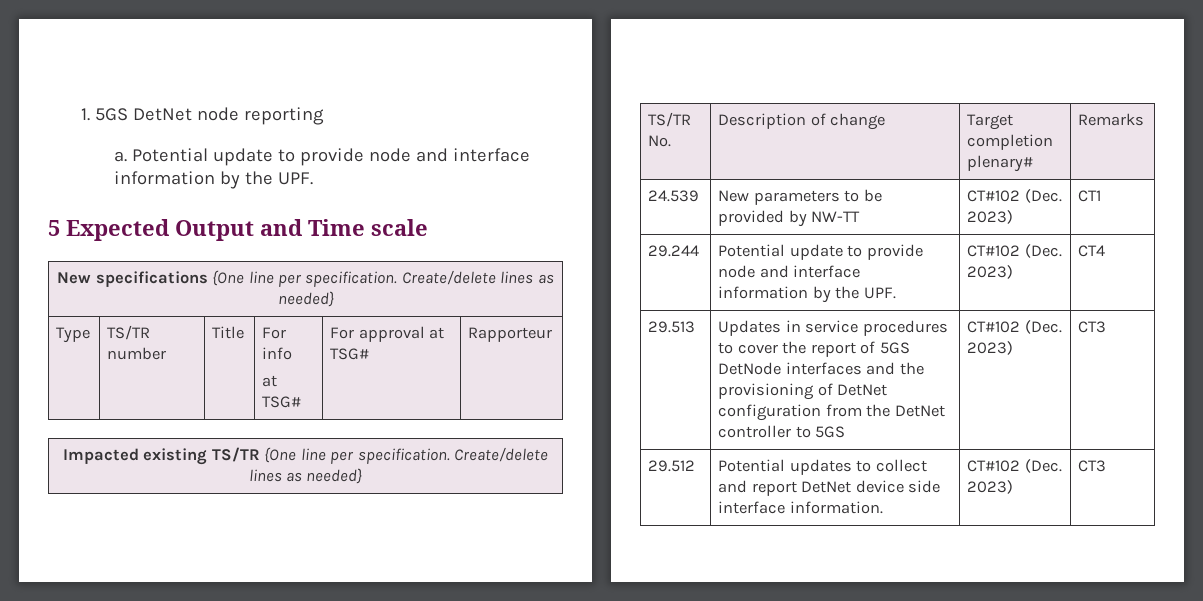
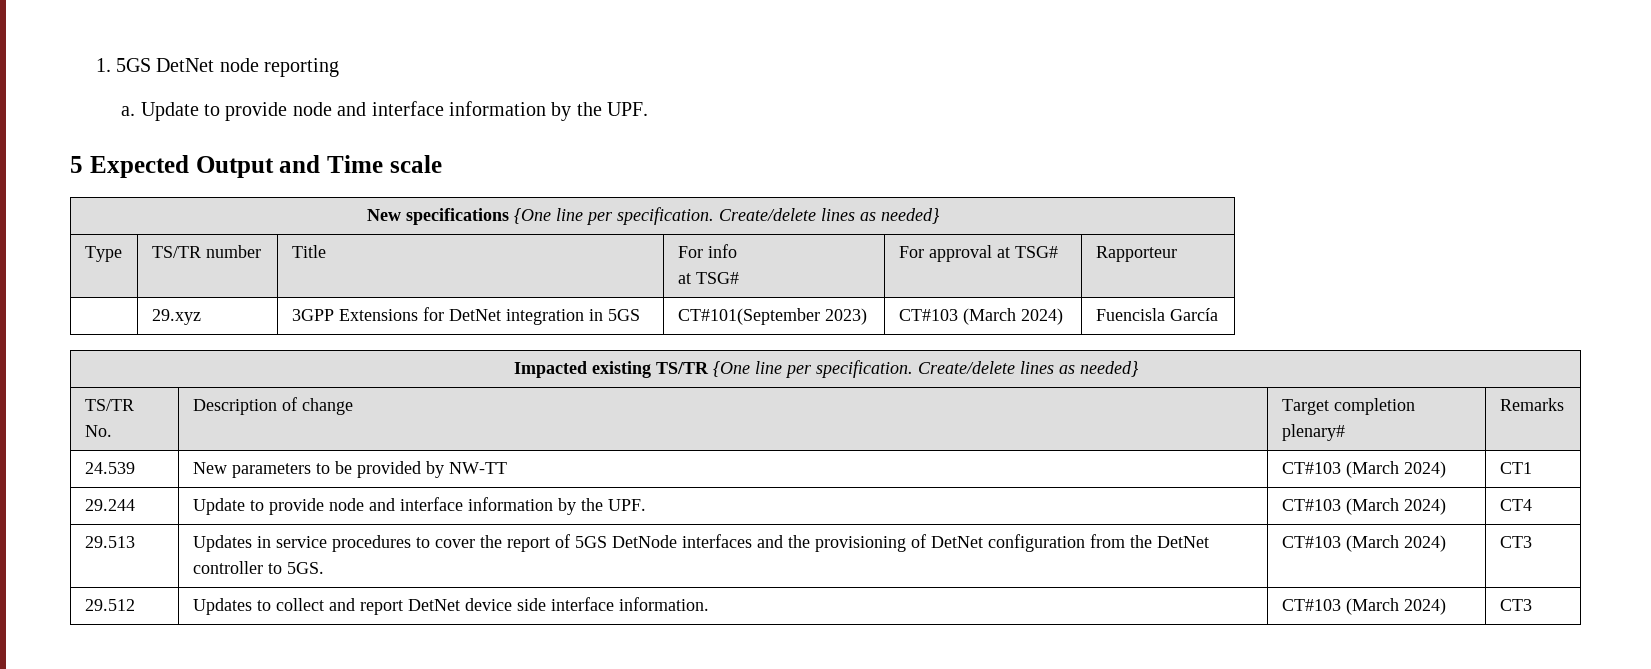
[132,148,274,166] Potential update -> [140,102,199,121] Update
(553, 334) none -> [151,309,201,325] [291,307,640,325] [677,308,867,325] [898,308,1063,325] [1095,308,1218,321] // | 29.xyz | 3GPP Extensions for DetNet integration in 5GS | CT#101(September 2023) | CT#103 (March 2024) | Fuencisla García
[967,189,1062,203] [967,210,1014,224] CT#102 (Dec. 2023) -> [1281,461,1446,478] CT#103 (March 2024)
[718,244,843,260] Potential update -> [192,498,245,515] Update
[967,244,1062,258] [967,265,1014,279] CT#102 (Dec. 2023) -> [1281,498,1446,515] CT#103 (March 2024)
[815,426,846,438] [967,320,1062,334] [967,341,1014,355] 5GS | CT#102 (Dec. 2023) -> [286,562,324,574] [1281,535,1446,552] 5GS. | CT#103 (March 2024)
[718,459,852,475] Potential updates -> [192,598,252,615] Updates
[967,459,1062,473] [967,480,1014,494] CT#102 (Dec. 2023) -> [1281,598,1446,615] CT#103 (March 2024)

